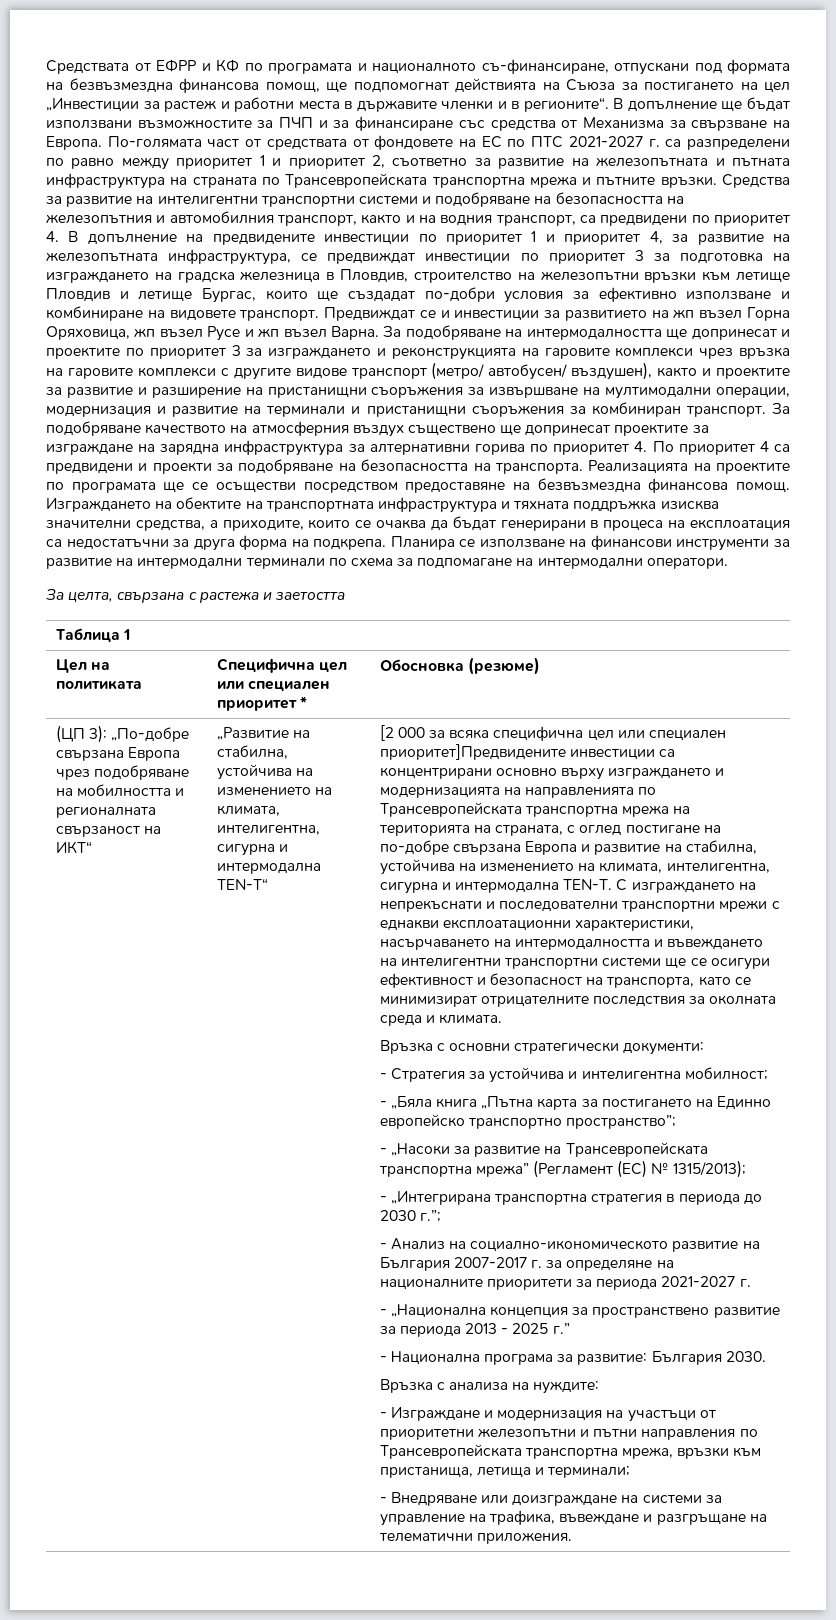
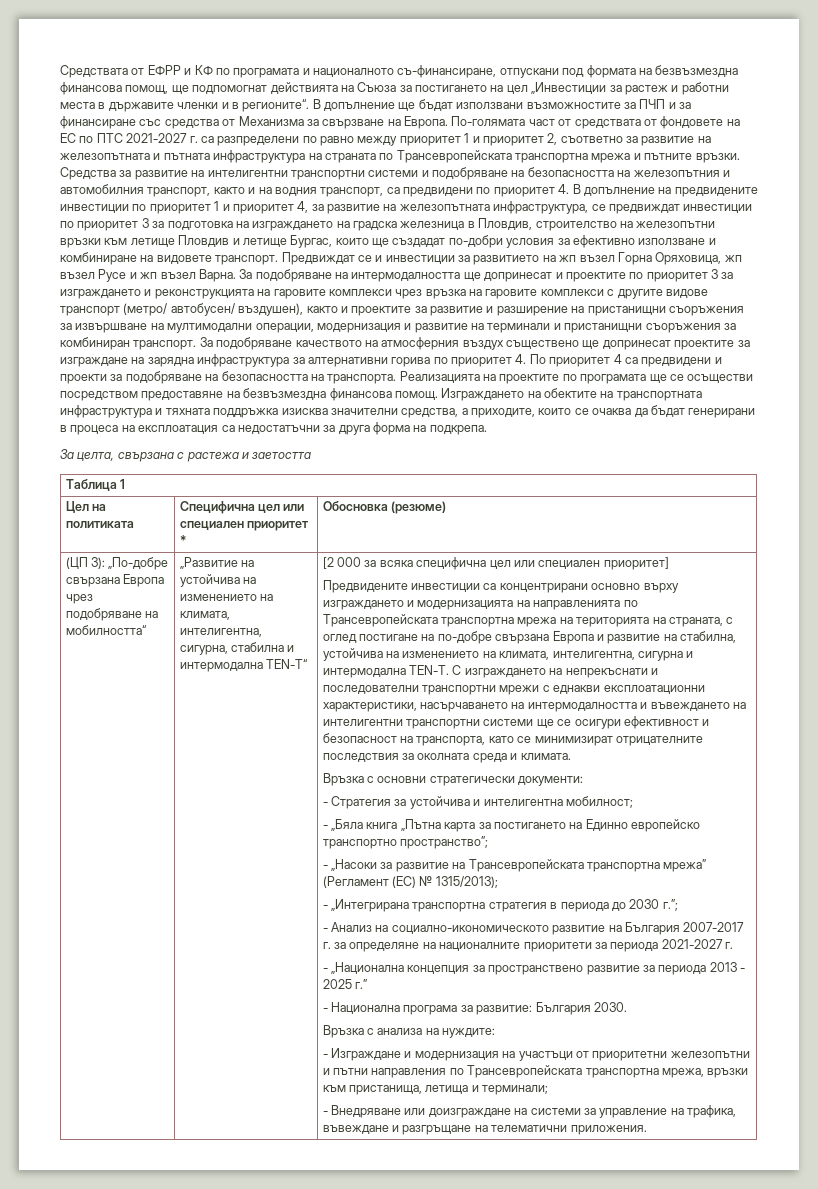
[390,535,791,551] [46,558,728,569] Планира се използване на финансови инструменти за развитие на интермодални терминали по схема за подпомагане на интермодални оператори. -> (487, 430) none
[76,784,184,797] [55,807,156,818] [55,826,161,837] [55,841,92,854] мобилността и регионалната свързаност на ИКТ“ -> [65,625,146,635] мобилността“
[216,745,288,759] [216,764,313,780] [216,787,332,795] [216,805,280,816] [216,825,320,835] [216,844,275,856] стабилна, устойчива на изменението на климата, интелигентна, сигурна -> [179,574,257,587] [179,594,274,601] [179,611,230,620] [179,628,262,637] [179,642,285,655] устойчива на изменението на климата, интелигентна, сигурна, стабилна
[379,744,566,760] приоритет]Предвидените -> [603,557,669,570] [322,580,408,593] приоритет] // Предвидените

